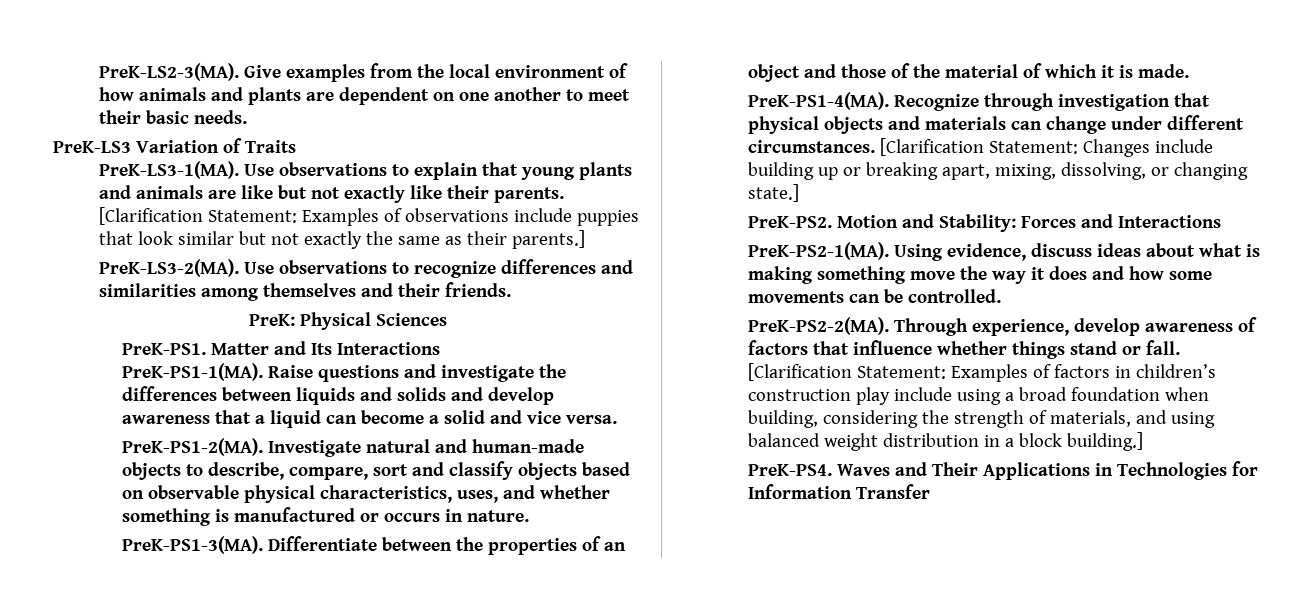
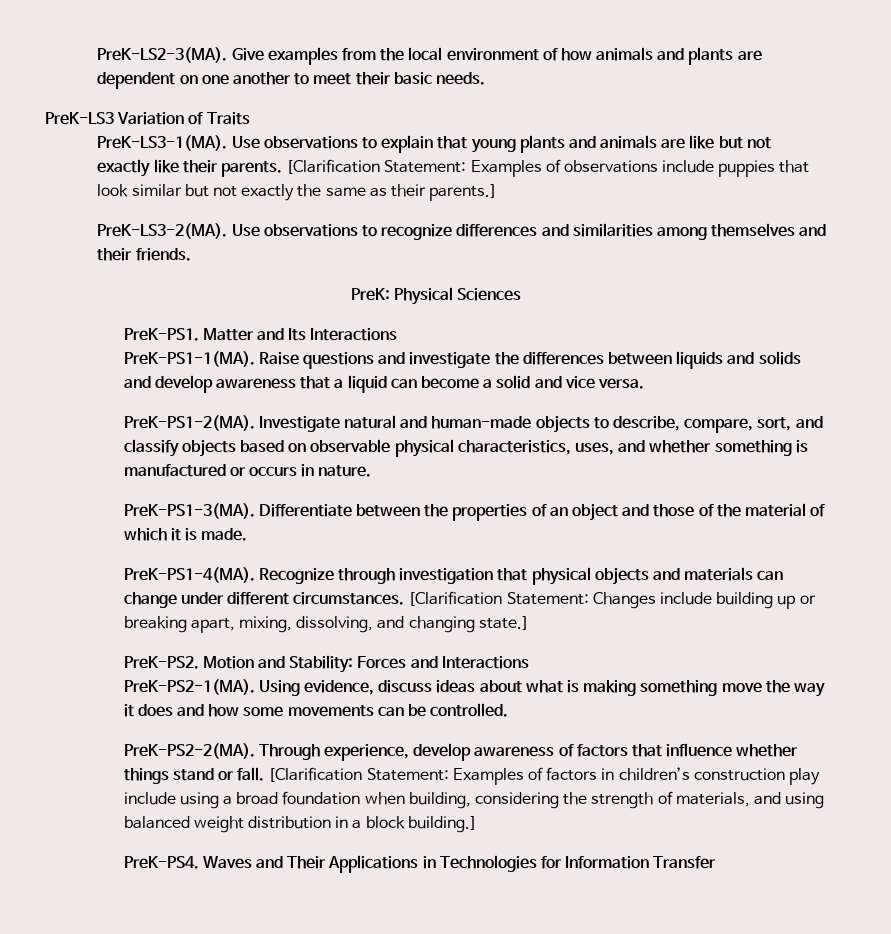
[372,464,408,476] sort -> [757,417,792,431] sort,
[1150,167,1169,176] or -> [377,616,405,629] and

